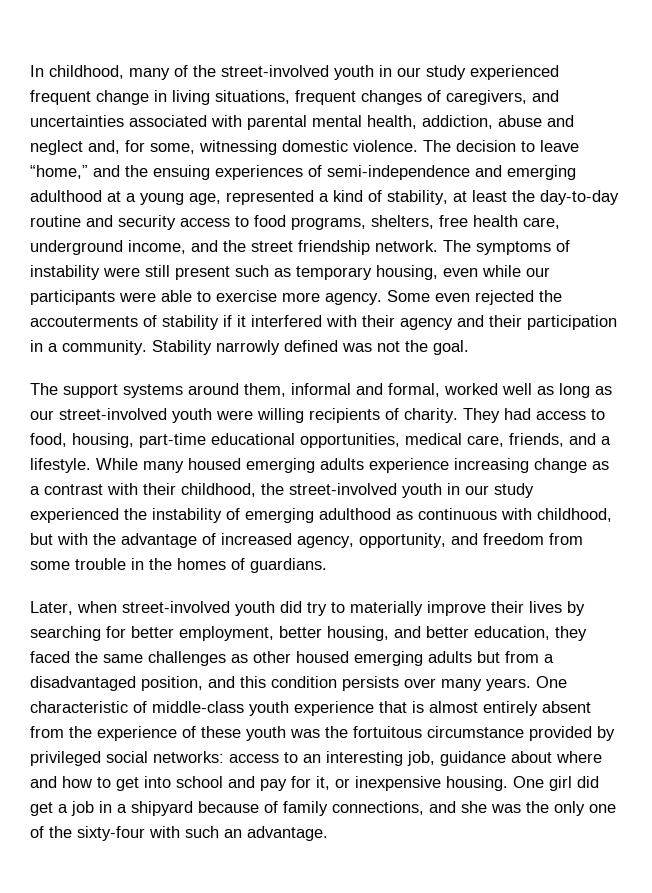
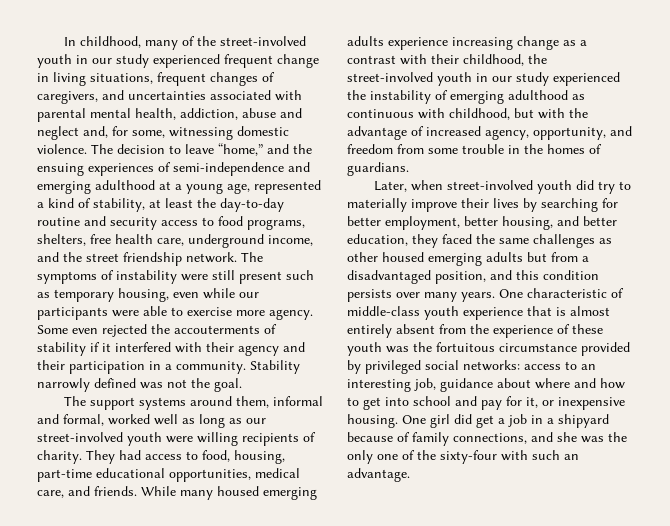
[509,433,611,447] [30,458,91,473] friends, and a lifestyle. -> [68,486,137,496] and friends.

